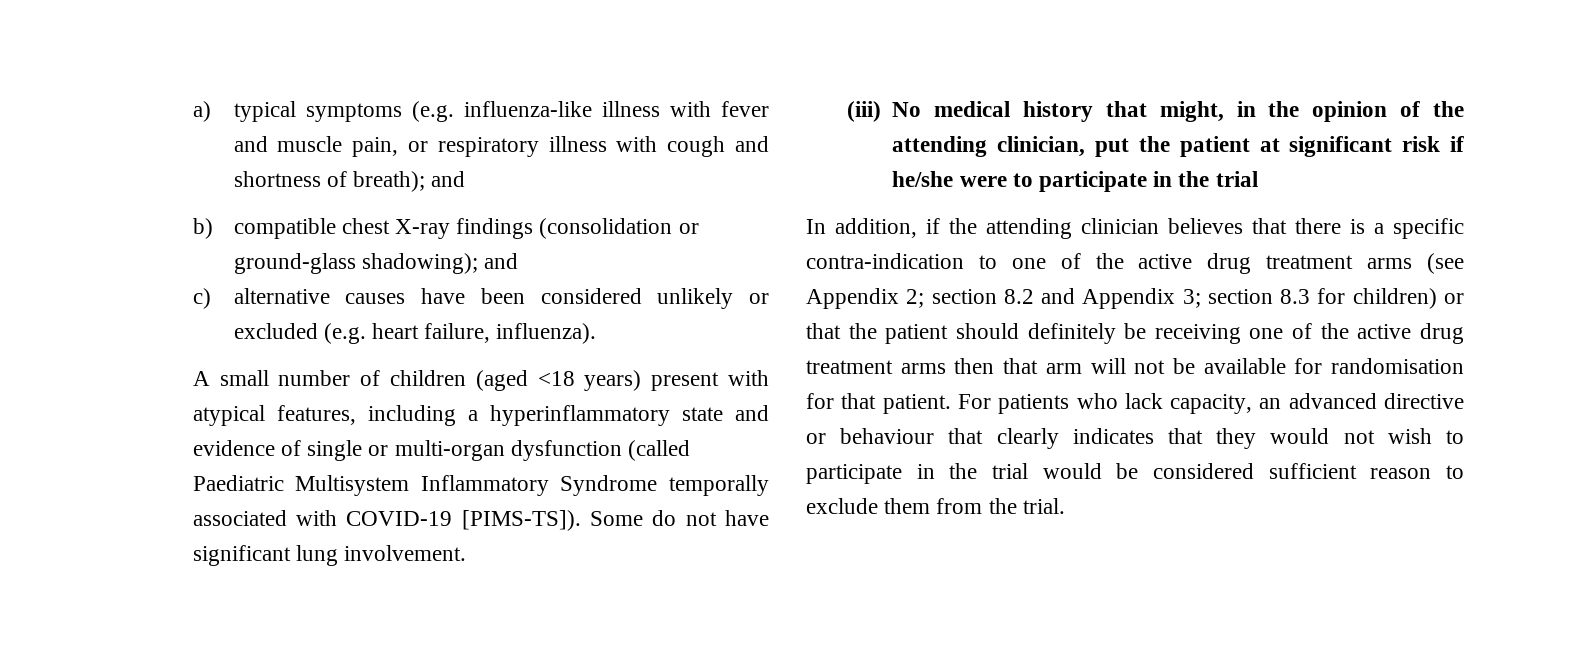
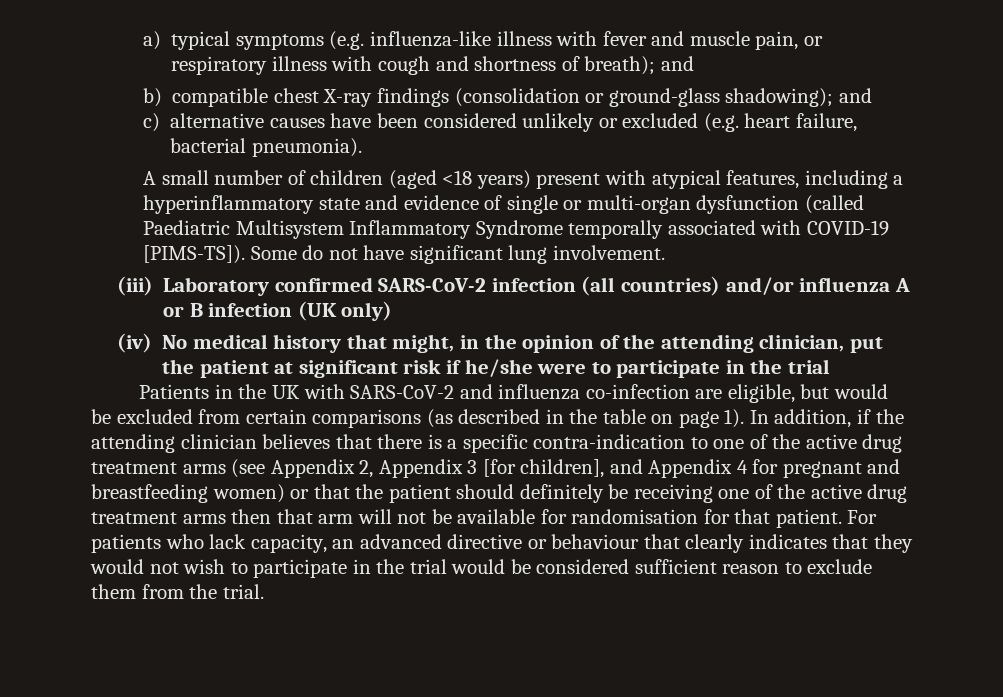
[496,323,597,344] influenza). -> [170,138,362,157] bacterial pneumonia).
(881, 111) none -> [163,276,910,296] [163,301,393,321] [117,333,153,353] Laboratory confirmed SARS-CoV-2 infection (all countries) and/or influenza A or B infection (UK only) // (iv)
(1258, 179) none -> [139,384,888,403] [91,409,745,428] Patients in the UK with SARS-CoV-2 and influenza co-infection are eligible, but would be excluded from certain comparisons (as described in the table on page 1).
[906,288,1437,309] 2; section 8.2 and Appendix 3; section 8.3 for children) -> [359,459,901,478] [91,484,285,503] 2, Appendix 3 [for children], and Appendix 4 for pregnant and breastfeeding women)

